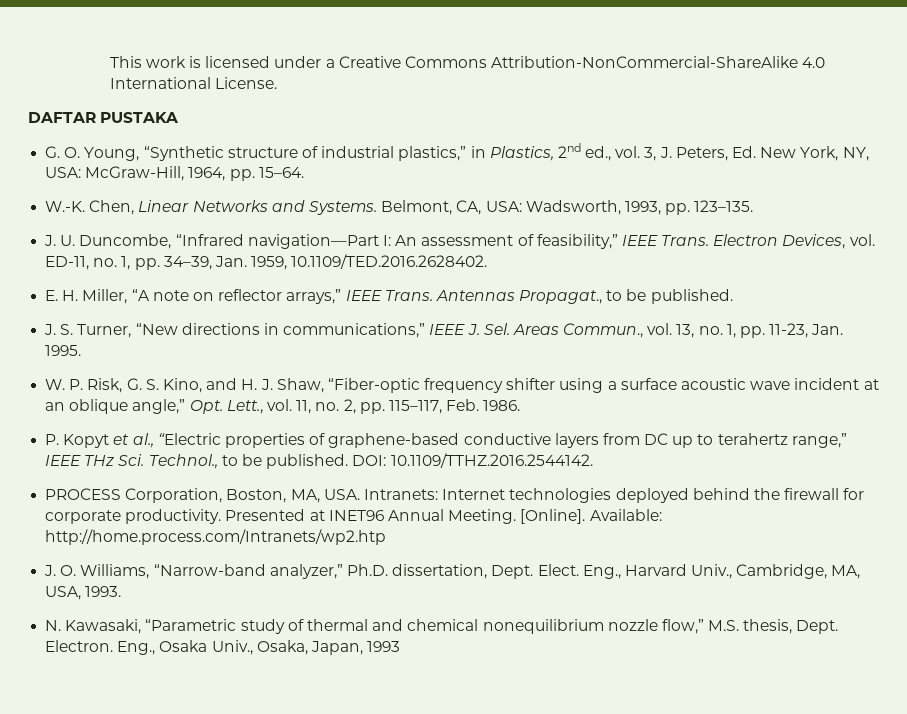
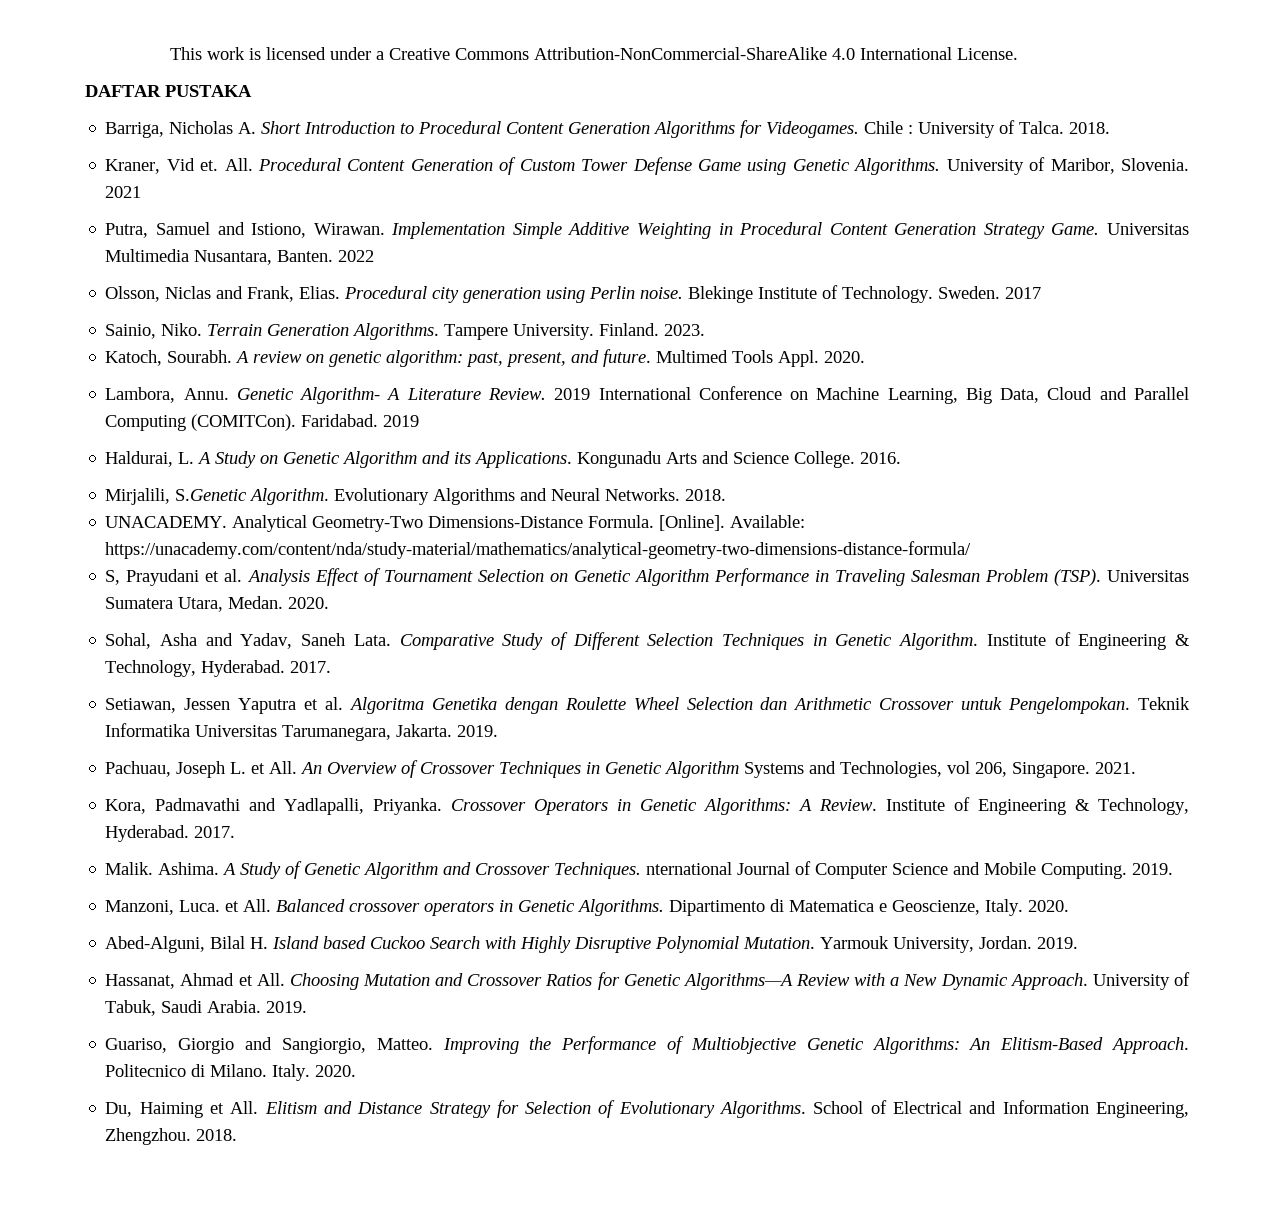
[45,143,869,161] [45,166,304,181] [45,200,754,215] [44,234,875,249] [45,254,488,270] [45,289,733,304] [44,323,844,338] [45,345,82,356] [45,378,879,393] [45,399,521,414] [45,433,847,448] [45,453,593,469] [45,488,865,503] [45,509,662,524] [45,529,387,545] [44,564,861,579] [45,586,122,600] [45,619,839,634] [45,640,401,655] G. O. Young, “Synthetic structure of industrial plastics,” in Plastics, 2nd ed., vol. 3, J. Peters, Ed. New York, NY, USA: McGraw-Hill, 1964, pp. 15–64. // W.-K. Chen, Linear Networks and Systems. Belmont, CA, USA: Wadsworth, 1993, pp. 123–135. // J. U. Duncombe, “Infrared navigation—Part I: An assessment of feasibility,” IEEE Trans. Electron Devices, vol. ED-11, no. 1, pp. 34–39, Jan. 1959, 10.1109/TED.2016.2628402. // E. H. Miller, “A note on reflector arrays,” IEEE Trans. Antennas Propagat., to be published. // J. S. Turner, “New directions in communications,” IEEE J. Sel. Areas Commun., vol. 13, no. 1, pp. 11-23, Jan. 1995. // W. P. Risk, G. S. Kino, and H. J. Shaw, “Fiber-optic frequency shifter using a surface acoustic wave incident at an oblique angle,” Opt. Lett., vol. 11, no. 2, pp. 115–117, Feb. 1986. // P. Kopyt et al., “Electric properties of graphene-based conductive layers from DC up to terahertz range,” IEEE THz Sci. Technol., to be published. DOI: 10.1109/TTHZ.2016.2544142. // PROCESS Corporation, Boston, MA, USA. Intranets: Internet technologies deployed behind the firewall for corporate productivity. Presented at INET96 Annual Meeting. [Online]. Available: http://home.process.com/Intranets/wp2.htp // J. O. Williams, “Narrow-band analyzer,” Ph.D. dissertation, Dept. Elect. Eng., Harvard Univ., Cambridge, MA, USA, 1993. // N. Kawasaki, “Parametric study of thermal and chemical nonequilibrium nozzle flow,” M.S. thesis, Dept. Electron. Eng., Osaka Univ., Osaka, Japan, 1993 -> [105,120,1111,138] [105,157,1189,175] [105,186,142,198] [105,222,1190,239] [105,249,375,265] [105,285,1042,303] [105,323,706,340] [105,349,866,367] [105,386,1189,404] [105,414,420,431] [105,451,902,468] [105,488,727,505] [105,515,806,532] [105,541,972,559] [105,568,1190,586] [105,596,330,612] [105,632,1191,650] [105,660,332,677] [105,697,1190,714] [105,723,499,741] [105,760,1137,778] [105,797,1189,815] [105,825,236,842] [105,861,1174,879] [105,899,1070,916] [105,936,1079,953] [105,972,1191,990] [105,1000,308,1016] [105,1036,1190,1054] [105,1064,357,1081] [105,1100,1189,1118] [105,1128,238,1145] Barriga, Nicholas A. Short Introduction to Procedural Content Generation Algorithms for Videogames. Chile : University of Talca. 2018. // Kraner, Vid et. All. Procedural Content Generation of Custom Tower Defense Game using Genetic Algorithms. University of Maribor, Slovenia. 2021 // Putra, Samuel and Istiono, Wirawan. Implementation Simple Additive Weighting in Procedural Content Generation Strategy Game. Universitas Multimedia Nusantara, Banten. 2022 // Olsson, Niclas and Frank, Elias. Procedural city generation using Perlin noise. Blekinge Institute of Technology. Sweden. 2017 // Sainio, Niko. Terrain Generation Algorithms. Tampere University. Finland. 2023. // Katoch, Sourabh. A review on genetic algorithm: past, present, and future. Multimed Tools Appl. 2020. // Lambora, Annu. Genetic Algorithm- A Literature Review. 2019 International Conference on Machine Learning, Big Data, Cloud and Parallel Computing (COMITCon). Faridabad. 2019 // Haldurai, L. A Study on Genetic Algorithm and its Applications. Kongunadu Arts and Science College. 2016. // Mirjalili, S.Genetic Algorithm. Evolutionary Algorithms and Neural Networks. 2018. // UNACADEMY. Analytical Geometry-Two Dimensions-Distance Formula. [Online]. Available: https://unacademy.com/content/nda/study-material/mathematics/analytical-geometry-two-dimensions-distance-formula/ // S, Prayudani et al. Analysis Effect of Tournament Selection on Genetic Algorithm Performance in Traveling Salesman Problem (TSP). Universitas Sumatera Utara, Medan. 2020. // Sohal, Asha and Yadav, Saneh Lata. Comparative Study of Different Selection Techniques in Genetic Algorithm. Institute of Engineering & Technology, Hyderabad. 2017. // Setiawan, Jessen Yaputra et al. Algoritma Genetika dengan Roulette Wheel Selection dan Arithmetic Crossover untuk Pengelompokan. Teknik Informatika Universitas Tarumanegara, Jakarta. 2019. // Pachuau, Joseph L. et All. An Overview of Crossover Techniques in Genetic Algorithm Systems and Technologies, vol 206, Singapore. 2021. // Kora, Padmavathi and Yadlapalli, Priyanka. Crossover Operators in Genetic Algorithms: A Review. Institute of Engineering & Technology, Hyderabad. 2017. // Malik. Ashima. A Study of Genetic Algorithm and Crossover Techniques. nternational Journal of Computer Science and Mobile Computing. 2019. // Manzoni, Luca. et All. Balanced crossover operators in Genetic Algorithms. Dipartimento di Matematica e Geoscienze, Italy. 2020. // Abed-Alguni, Bilal H. Island based Cuckoo Search with Highly Disruptive Polynomial Mutation. Yarmouk University, Jordan. 2019. // Hassanat, Ahmad et All. Choosing Mutation and Crossover Ratios for Genetic Algorithms—A Review with a New Dynamic Approach. University of Tabuk, Saudi Arabia. 2019. // Guariso, Giorgio and Sangiorgio, Matteo. Improving the Performance of Multiobjective Genetic Algorithms: An Elitism-Based Approach. Politecnico di Milano. Italy. 2020. // Du, Haiming et All. Elitism and Distance Strategy for Selection of Evolutionary Algorithms. School of Electrical and Information Engineering, Zhengzhou. 2018.

